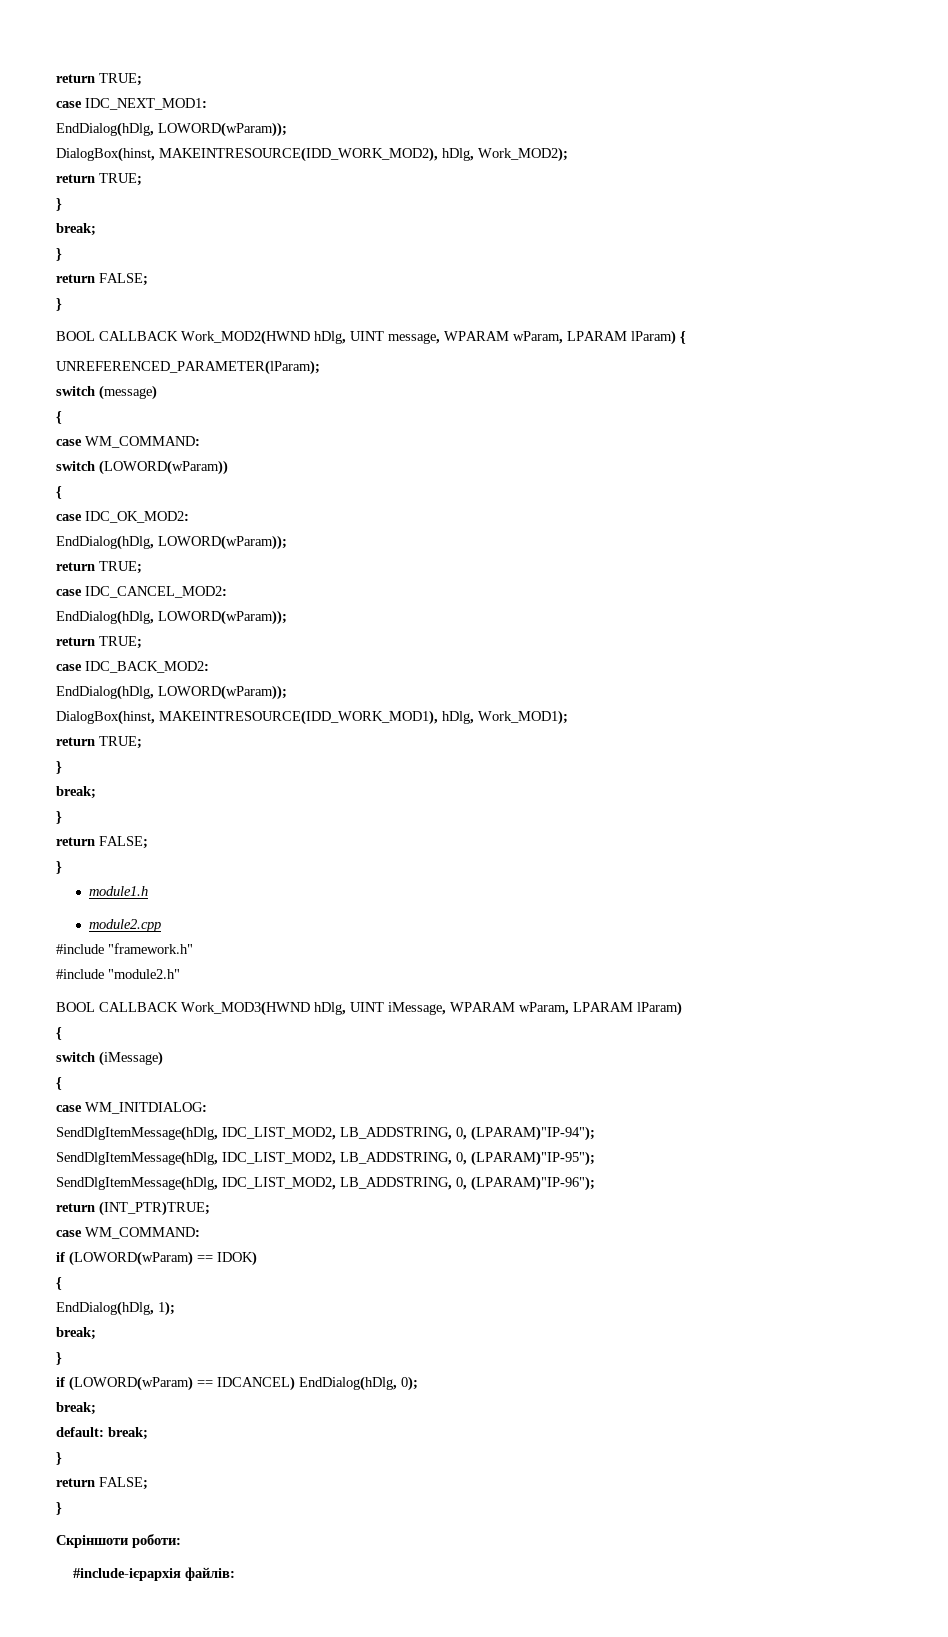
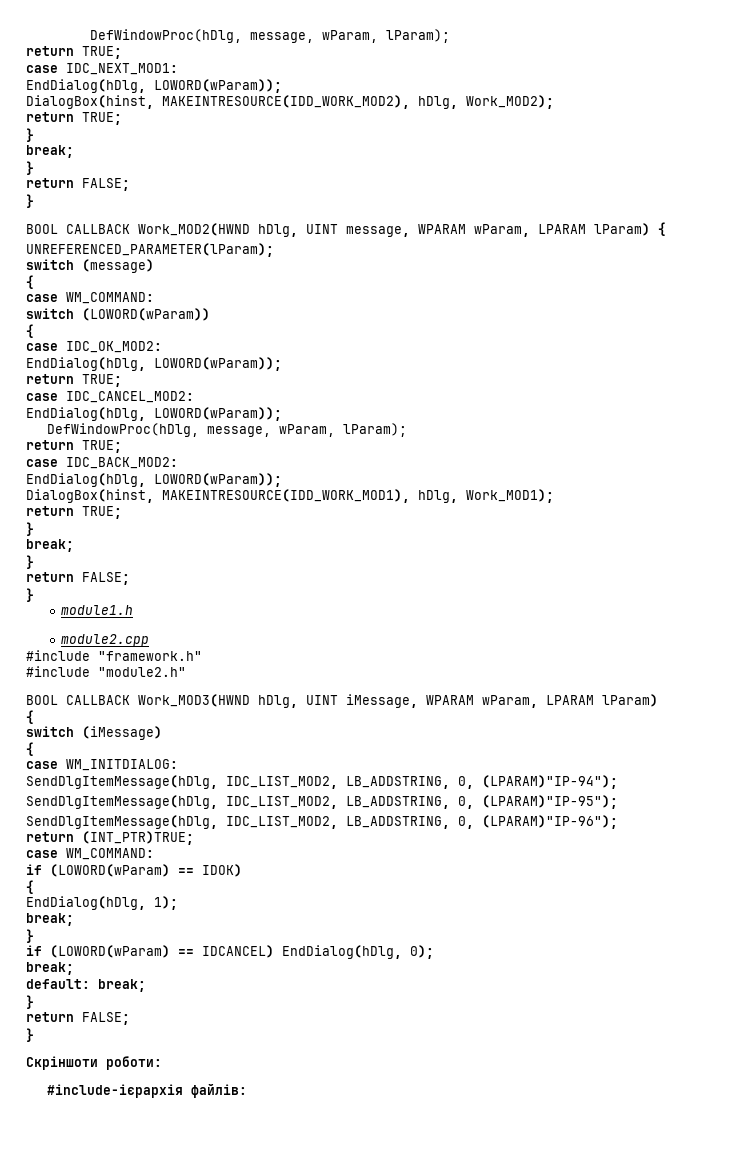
(56, 78) none -> [90,29,451,43] DefWindowProc(hDlg, message, wParam, lParam); //
(287, 617) none -> [47,423,408,437] // DefWindowProc(hDlg, message, wParam, lParam);

